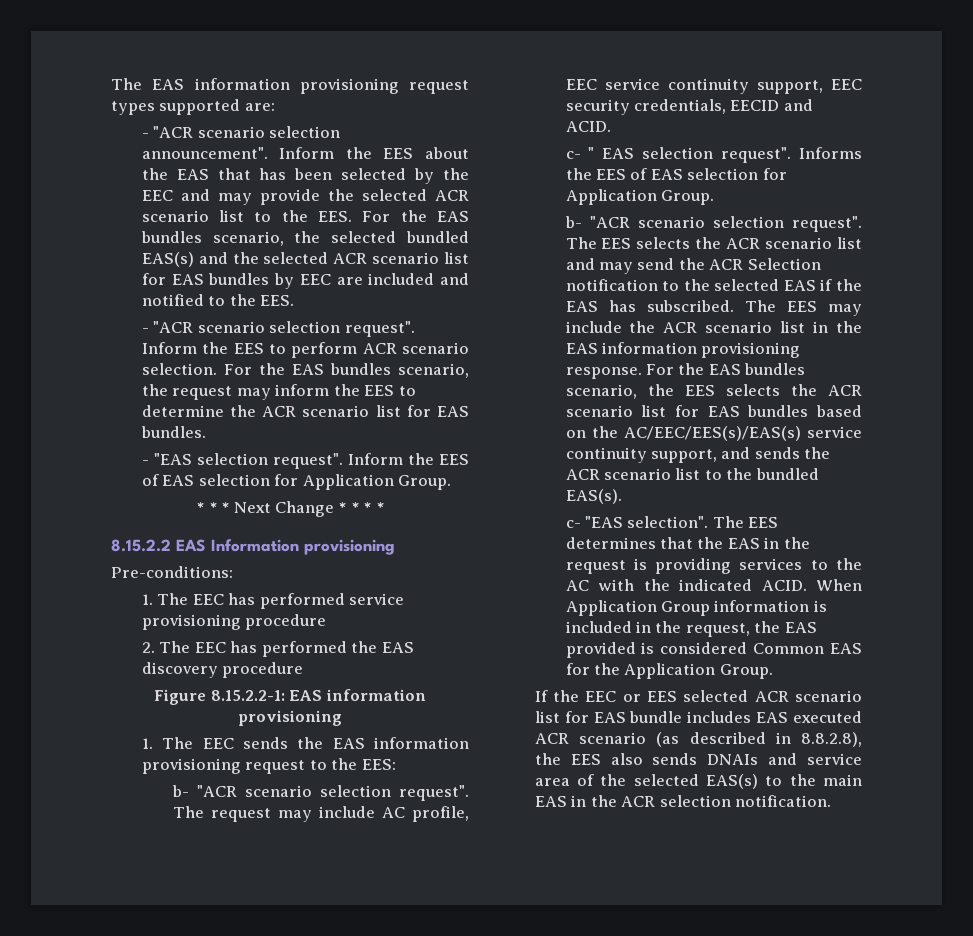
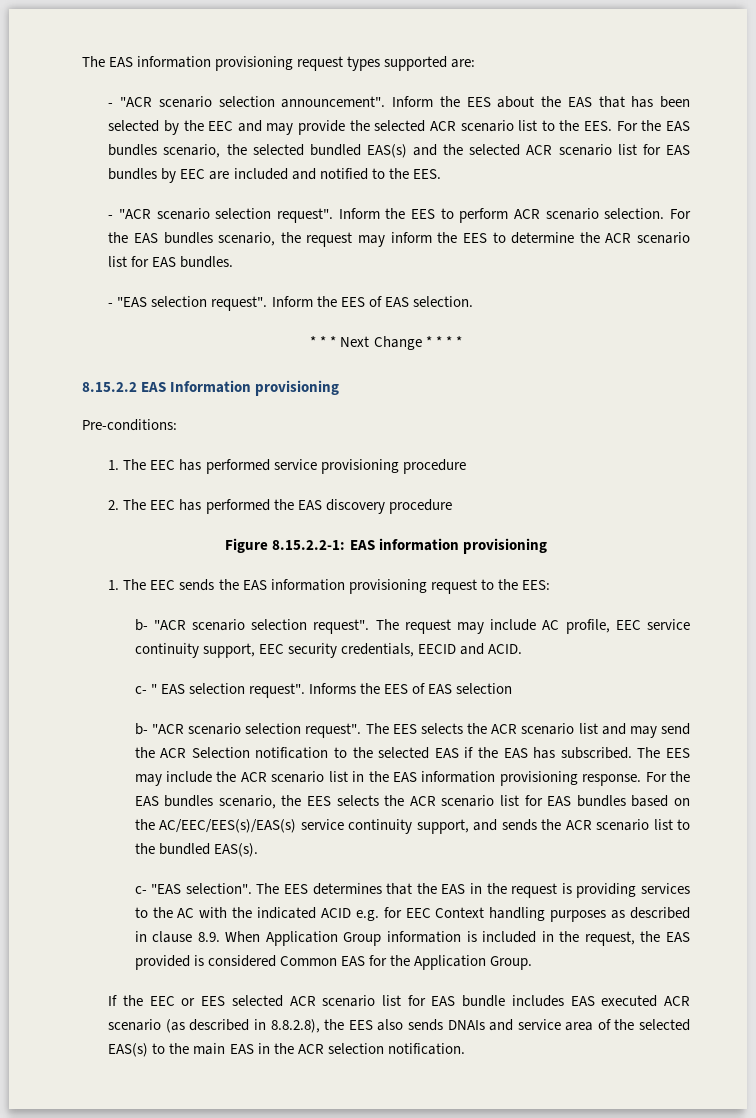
[198,474,452,490] selection for Application Group. -> [412,296,473,307] selection.
[762,168,787,180] [565,189,715,205] for Application Group. -> (513, 688) none
[761,580,807,591] ACID. -> [320,907,690,922] [134,931,220,943] ACID e.g. for EEC Context handling purposes as described in clause 8.9.

